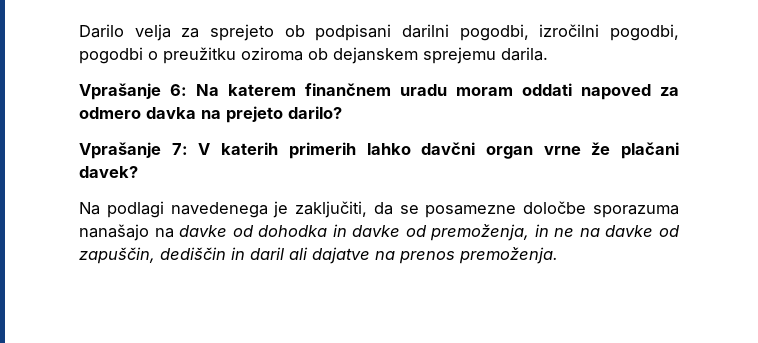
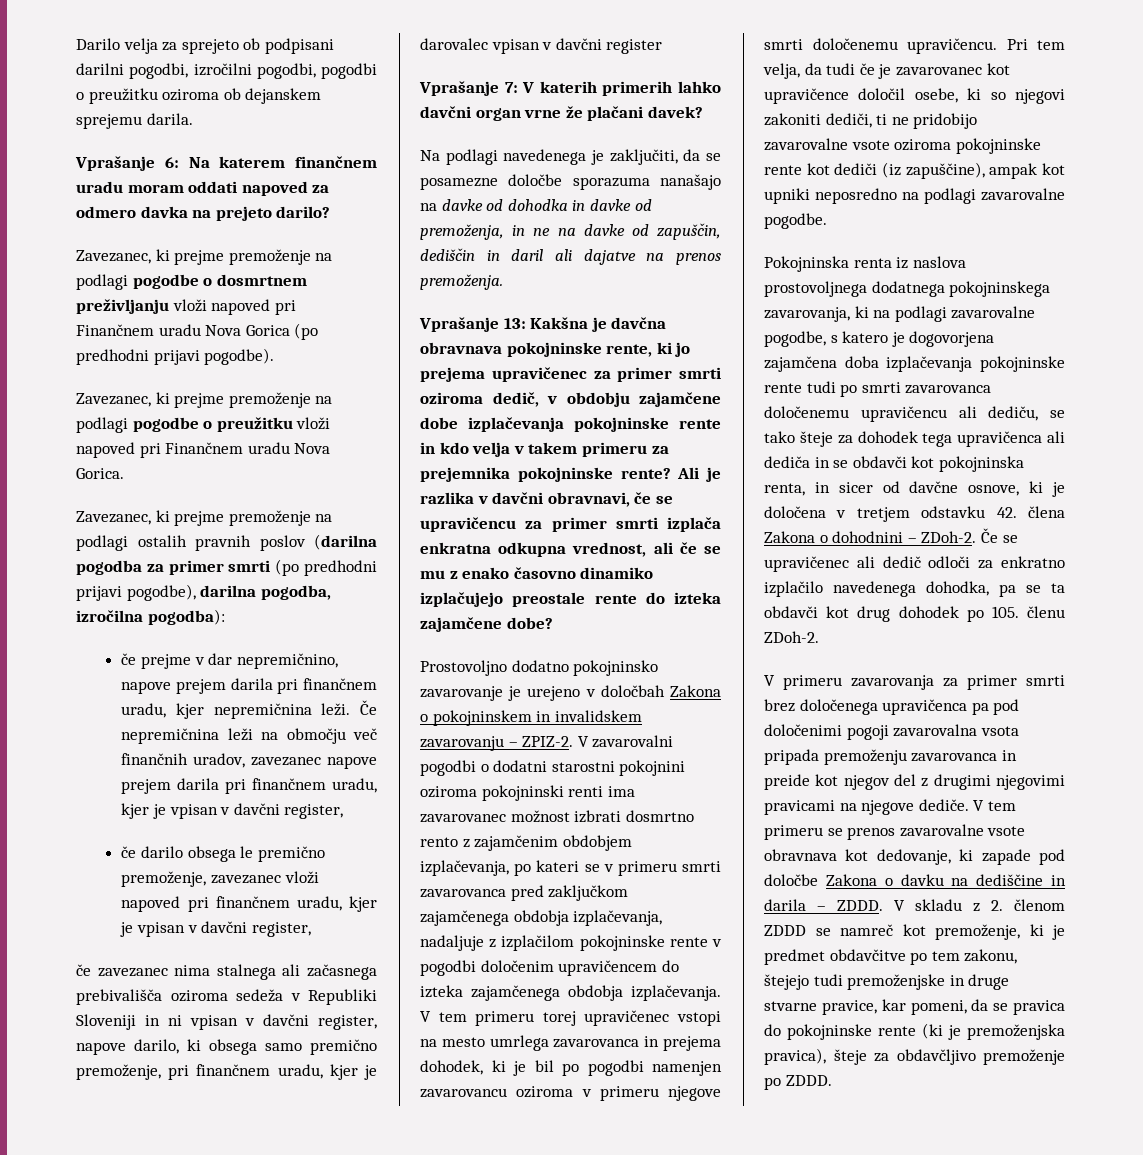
(342, 112) none -> [76,249,333,265] [76,274,307,290] [76,299,296,315] [76,323,319,340] [76,348,275,365] [76,392,333,408] [76,417,331,433] [76,442,331,458] [76,468,124,479] [76,510,333,526] [76,534,377,551] [76,559,377,576] [76,584,331,601] [76,609,225,625] [121,653,338,669] [121,678,377,694] [121,700,377,719] [121,728,377,744] [121,753,377,769] [121,778,377,794] [121,803,344,819] [121,846,325,862] [121,871,319,887] [121,896,377,912] [120,921,311,937] [76,964,377,980] [76,989,377,1005] [76,1014,377,1030] [76,1039,377,1055] [76,1064,377,1080] [420,38,663,54] // Zavezanec, ki prejme premoženje na podlagi pogodbe o dosmrtnem preživljanju vloži napoved pri Finančnem uradu Nova Gorica (po predhodni prijavi pogodbe). // Zavezanec, ki prejme premoženje na podlagi pogodbe o preužitku vloži napoved pri Finančnem uradu Nova Gorica. // Zavezanec, ki prejme premoženje na podlagi ostalih pravnih poslov (darilna pogodba za primer smrti (po predhodni prijavi pogodbe), darilna pogodba, izročilna pogodba): // če prejme v dar nepremičnino, napove prejem darila pri finančnem uradu, kjer nepremičnina leži. Če nepremičnina leži na območju več finančnih uradov, zavezanec napove prejem darila pri finančnem uradu, kjer je vpisan v davčni register, // če darilo obsega le premično premoženje, zavezanec vloži napoved pri finančnem uradu, kjer je vpisan v davčni register, // če zavezanec nima stalnega ali začasnega prebivališča oziroma sedeža v Republiki Sloveniji in ni vpisan v davčni register, napove darilo, ki obsega samo premično premoženje, pri finančnem uradu, kjer je darovalec vpisan v davčni register
(558, 255) none -> [419,317,667,332] [420,342,691,357] [420,367,721,382] [420,392,721,407] [420,417,721,432] [420,442,669,457] [420,467,721,482] [420,492,673,507] [420,517,721,532] [420,542,721,557] [420,567,654,579] [420,592,721,607] [420,617,553,632] [420,660,659,676] [420,685,721,701] [420,710,642,726] [420,735,674,751] [420,760,686,776] [420,785,635,801] [420,810,694,823] [420,835,632,851] [420,860,721,876] [420,885,629,901] [420,910,663,926] [420,935,722,951] [420,960,679,976] [420,985,721,1001] [420,1010,721,1026] [420,1035,721,1051] [420,1060,722,1076] [420,1086,721,1101] [764,38,1065,54] [763,63,1010,79] [764,88,1065,104] [764,113,978,129] [764,138,1041,154] [764,162,1065,179] [764,188,1065,204] [764,213,827,229] [764,256,966,272] [764,281,1051,297] [764,306,1036,322] [764,331,995,347] [764,356,1065,372] [764,381,992,397] [764,406,1065,422] [764,431,1065,447] [764,456,1024,472] [764,481,1065,497] [764,506,1065,522] [764,528,1018,543] [764,556,1065,572] [764,581,1065,597] [764,606,1065,622] [764,631,819,643] [764,675,1065,690] [764,699,1020,715] [764,724,1019,740] [764,749,1017,765] [764,774,1065,790] [764,799,1016,815] [764,824,1026,840] [764,849,1065,865] [764,874,1066,886] [764,899,1065,912] [764,924,1065,940] [764,949,1018,965] [764,974,1010,990] [764,999,1065,1015] [764,1023,1065,1040] [764,1048,1065,1065] [764,1075,832,1090] // Vprašanje 13: Kakšna je davčna obravnava pokojninske rente, ki jo prejema upravičenec za primer smrti oziroma dedič, v obdobju zajamčene dobe izplačevanja pokojninske rente in kdo velja v takem primeru za prejemnika pokojninske rente? Ali je razlika v davčni obravnavi, če se upravičencu za primer smrti izplača enkratna odkupna vrednost, ali če se mu z enako časovno dinamiko izplačujejo preostale rente do izteka zajamčene dobe? // Prostovoljno dodatno pokojninsko zavarovanje je urejeno v določbah Zakona o pokojninskem in invalidskem zavarovanju – ZPIZ-2. V zavarovalni pogodbi o dodatni starostni pokojnini oziroma pokojninski renti ima zavarovanec možnost izbrati dosmrtno rento z zajamčenim obdobjem izplačevanja, po kateri se v primeru smrti zavarovanca pred zaključkom zajamčenega obdobja izplačevanja, nadaljuje z izplačilom pokojninske rente v pogodbi določenim upravičencem do izteka zajamčenega obdobja izplačevanja. V tem primeru torej upravičenec vstopi na mesto umrlega zavarovanca in prejema dohodek, ki je bil po pogodbi namenjen zavarovancu oziroma v primeru njegove smrti določenemu upravičencu. Pri tem velja, da tudi če je zavarovanec kot upravičence določil osebe, ki so njegovi zakoniti dediči, ti ne pridobijo zavarovalne vsote oziroma pokojninske rente kot dediči (iz zapuščine), ampak kot upniki neposredno na podlagi zavarovalne pogodbe. // Pokojninska renta iz naslova prostovoljnega dodatnega pokojninskega zavarovanja, ki na podlagi zavarovalne pogodbe, s katero je dogovorjena zajamčena doba izplačevanja pokojninske rente tudi po smrti zavarovanca določenemu upravičencu ali dediču, se tako šteje za dohodek tega upravičenca ali dediča in se obdavči kot pokojninska renta, in sicer od davčne osnove, ki je določena v tretjem odstavku 42. člena Zakona o dohodnini – ZDoh-2. Če se upravičenec ali dedič odloči za enkratno izplačilo navedenega dohodka, pa se ta obdavči kot drug dohodek po 105. členu ZDoh-2. // V primeru zavarovanja za primer smrti brez določenega upravičenca pa pod določenimi pogoji zavarovalna vsota pripada premoženju zavarovanca in preide kot njegov del z drugimi njegovimi pravicami na njegove dediče. V tem primeru se prenos zavarovalne vsote obravnava kot dedovanje, ki zapade pod določbe Zakona o davku na dediščine in darila – ZDDD. V skladu z 2. členom ZDDD se namreč kot premoženje, ki je predmet obdavčitve po tem zakonu, štejejo tudi premoženjske in druge stvarne pravice, kar pomeni, da se pravica do pokojninske rente (ki je premoženjska pravica), šteje za obdavčljivo premoženje po ZDDD.

